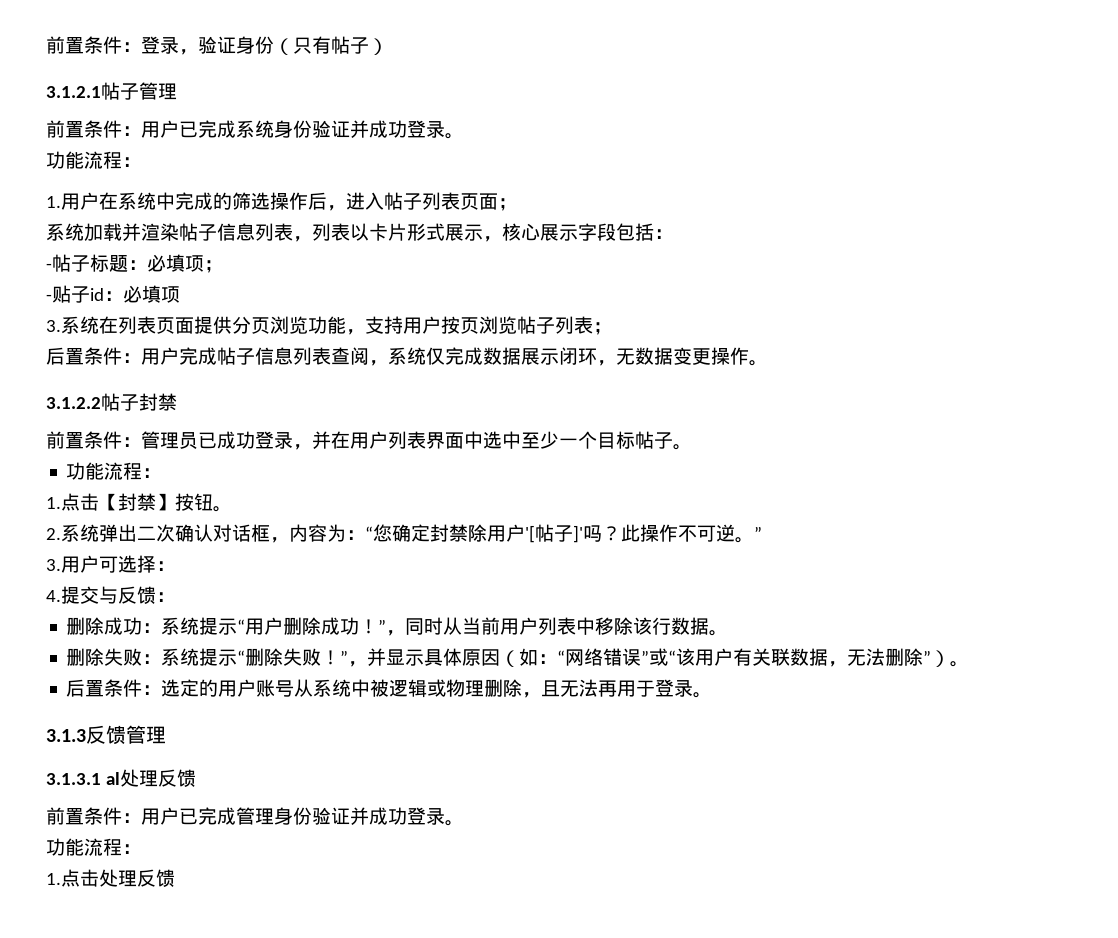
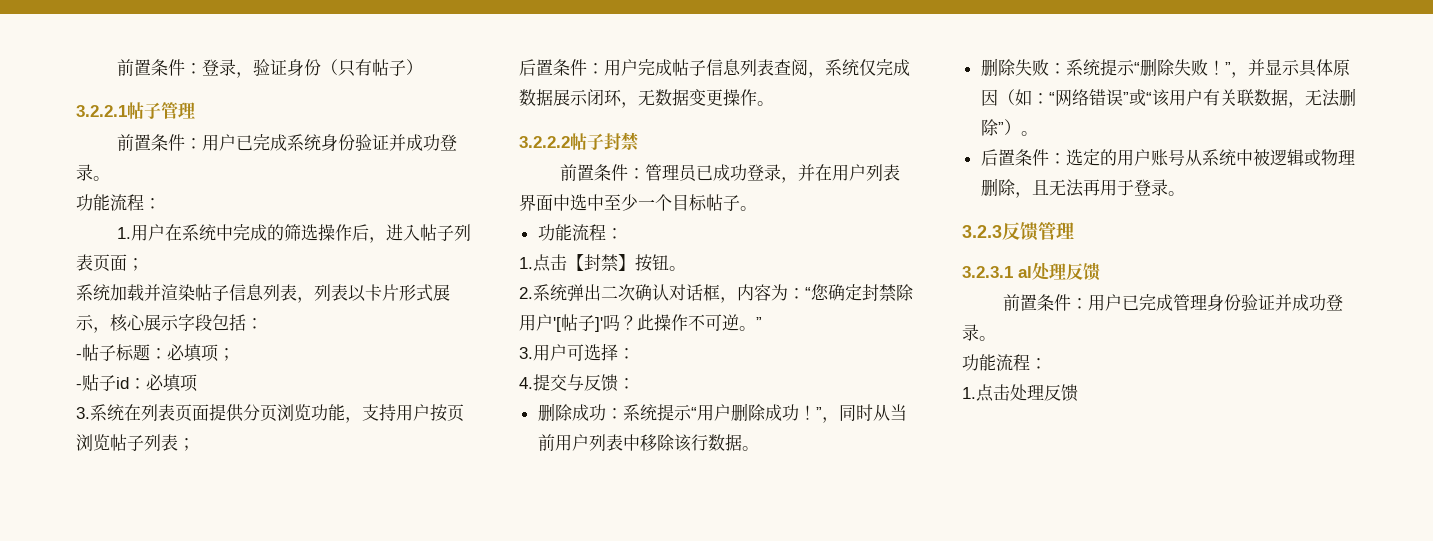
[46,86,101,98] 3.1.2.1 -> [76,105,127,117] 3.2.2.1
[46,397,101,409] 3.1.2.2 -> [519,136,570,148] 3.2.2.2
[46,729,86,742] 3.1.3 -> [962,225,1002,238] 3.2.3
[46,773,101,785] 3.1.3.1 -> [962,266,1013,278] 3.2.3.1

